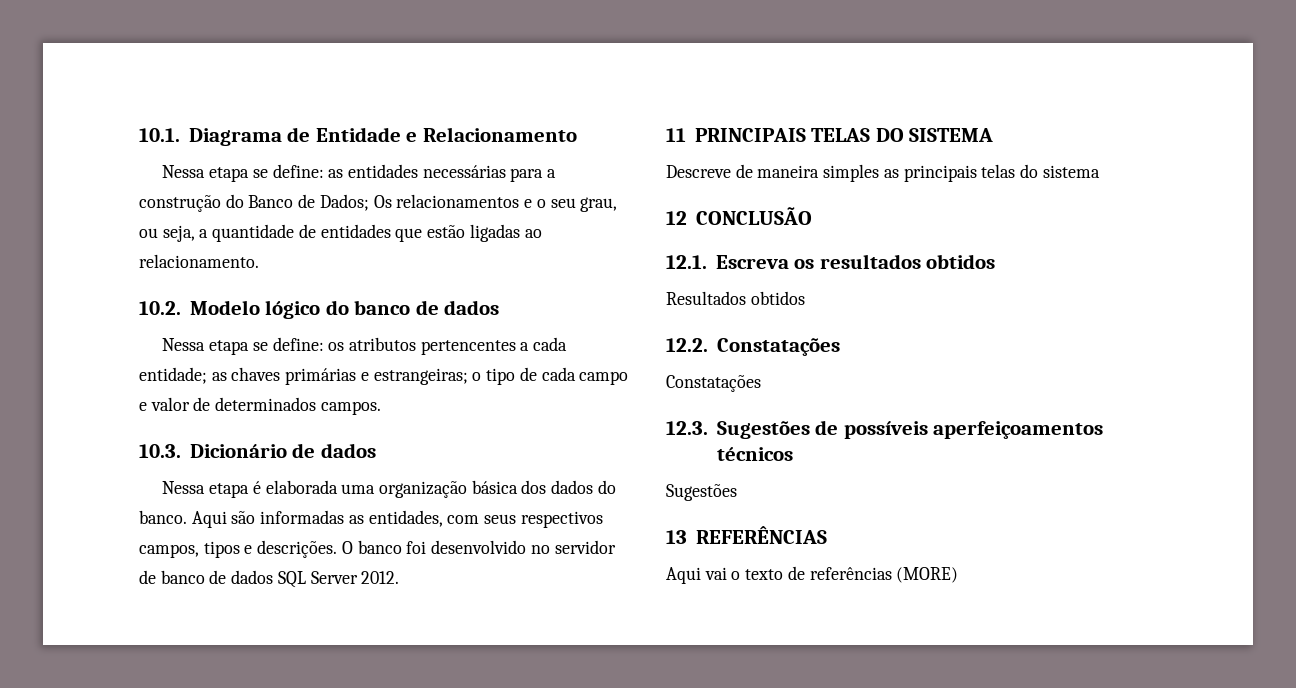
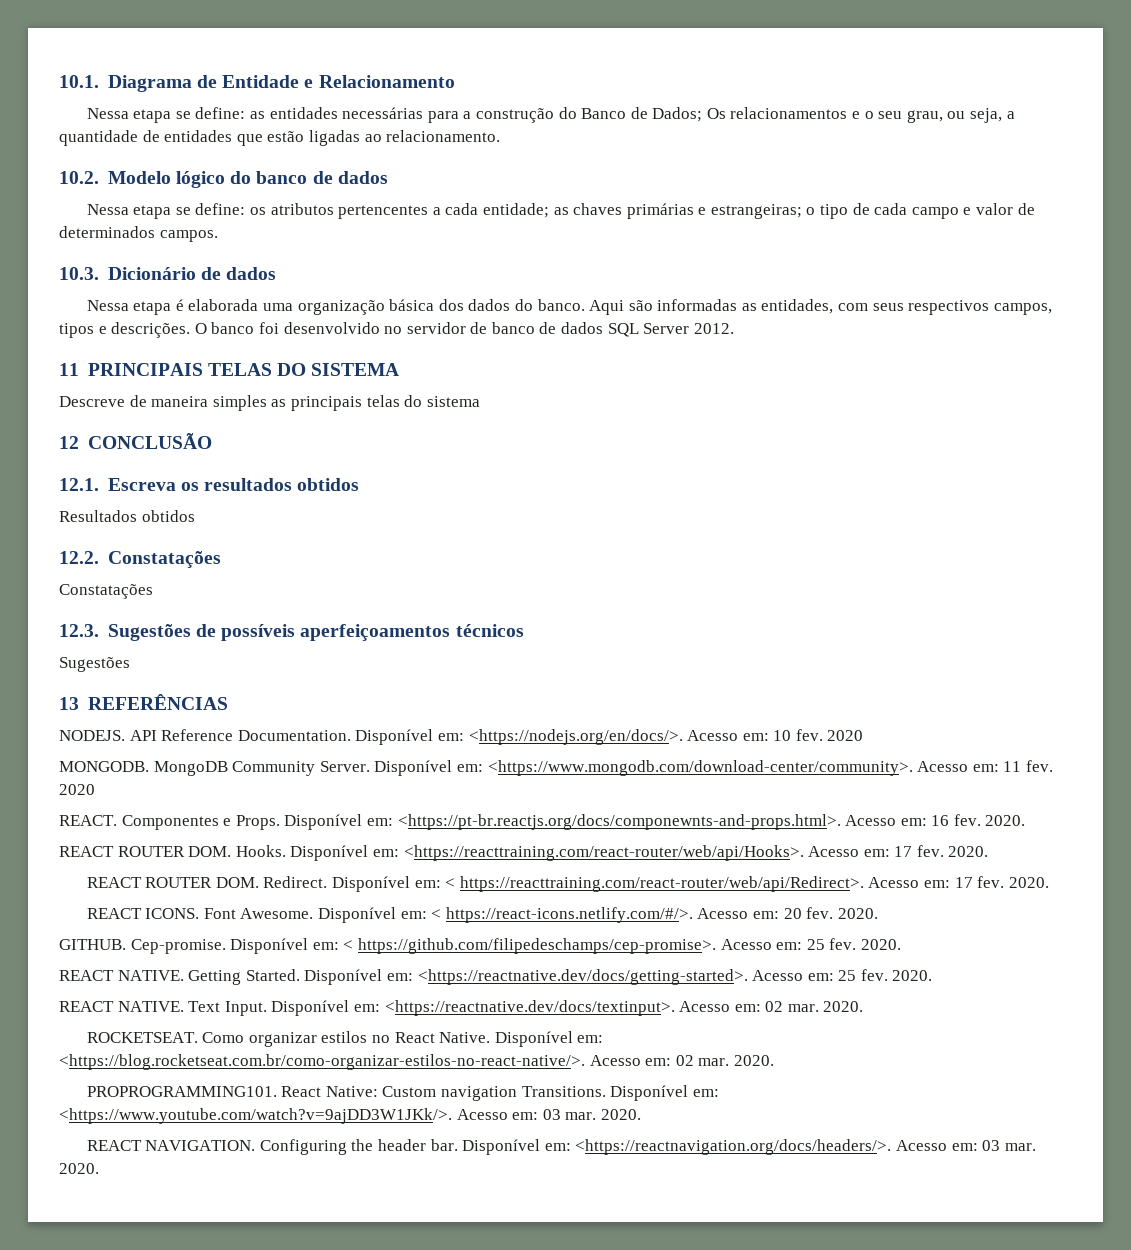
[666,566,959,584] Aqui vai o texto de referências (MORE) -> [59,729,864,745] [59,760,1053,776] [59,784,95,795] [59,814,1026,830] [59,845,989,861] [86,876,1049,892] [86,907,878,923] [59,938,901,954] [59,969,933,985] [59,1000,864,1016] [86,1031,604,1047] [59,1054,774,1070] [86,1085,719,1101] [59,1108,641,1124] [86,1139,1036,1155] [59,1163,99,1174] NODEJS. API Reference Documentation. Disponível em: <https://nodejs.org/en/docs/>. Acesso em: 10 fev. 2020 // MONGODB. MongoDB Community Server. Disponível em: <https://www.mongodb.com/download-center/community>. Acesso em: 11 fev. 2020 // REACT. Componentes e Props. Disponível em: <https://pt-br.reactjs.org/docs/componewnts-and-props.html>. Acesso em: 16 fev. 2020. // REACT ROUTER DOM. Hooks. Disponível em: <https://reacttraining.com/react-router/web/api/Hooks>. Acesso em: 17 fev. 2020. // REACT ROUTER DOM. Redirect. Disponível em: < https://reacttraining.com/react-router/web/api/Redirect>. Acesso em: 17 fev. 2020. // REACT ICONS. Font Awesome. Disponível em: < https://react-icons.netlify.com/#/>. Acesso em: 20 fev. 2020. // GITHUB. Cep-promise. Disponível em: < https://github.com/filipedeschamps/cep-promise>. Acesso em: 25 fev. 2020. // REACT NATIVE. Getting Started. Disponível em: <https://reactnative.dev/docs/getting-started>. Acesso em: 25 fev. 2020. // REACT NATIVE. Text Input. Disponível em: <https://reactnative.dev/docs/textinput>. Acesso em: 02 mar. 2020. // ROCKETSEAT. Como organizar estilos no React Native. Disponível em: <https://blog.rocketseat.com.br/como-organizar-estilos-no-react-native/>. Acesso em: 02 mar. 2020. // PROPROGRAMMING101. React Native: Custom navigation Transitions. Disponível em: <https://www.youtube.com/watch?v=9ajDD3W1JKk/>. Acesso em: 03 mar. 2020. // REACT NAVIGATION. Configuring the header bar. Disponível em: <https://reactnavigation.org/docs/headers/>. Acesso em: 03 mar. 2020.

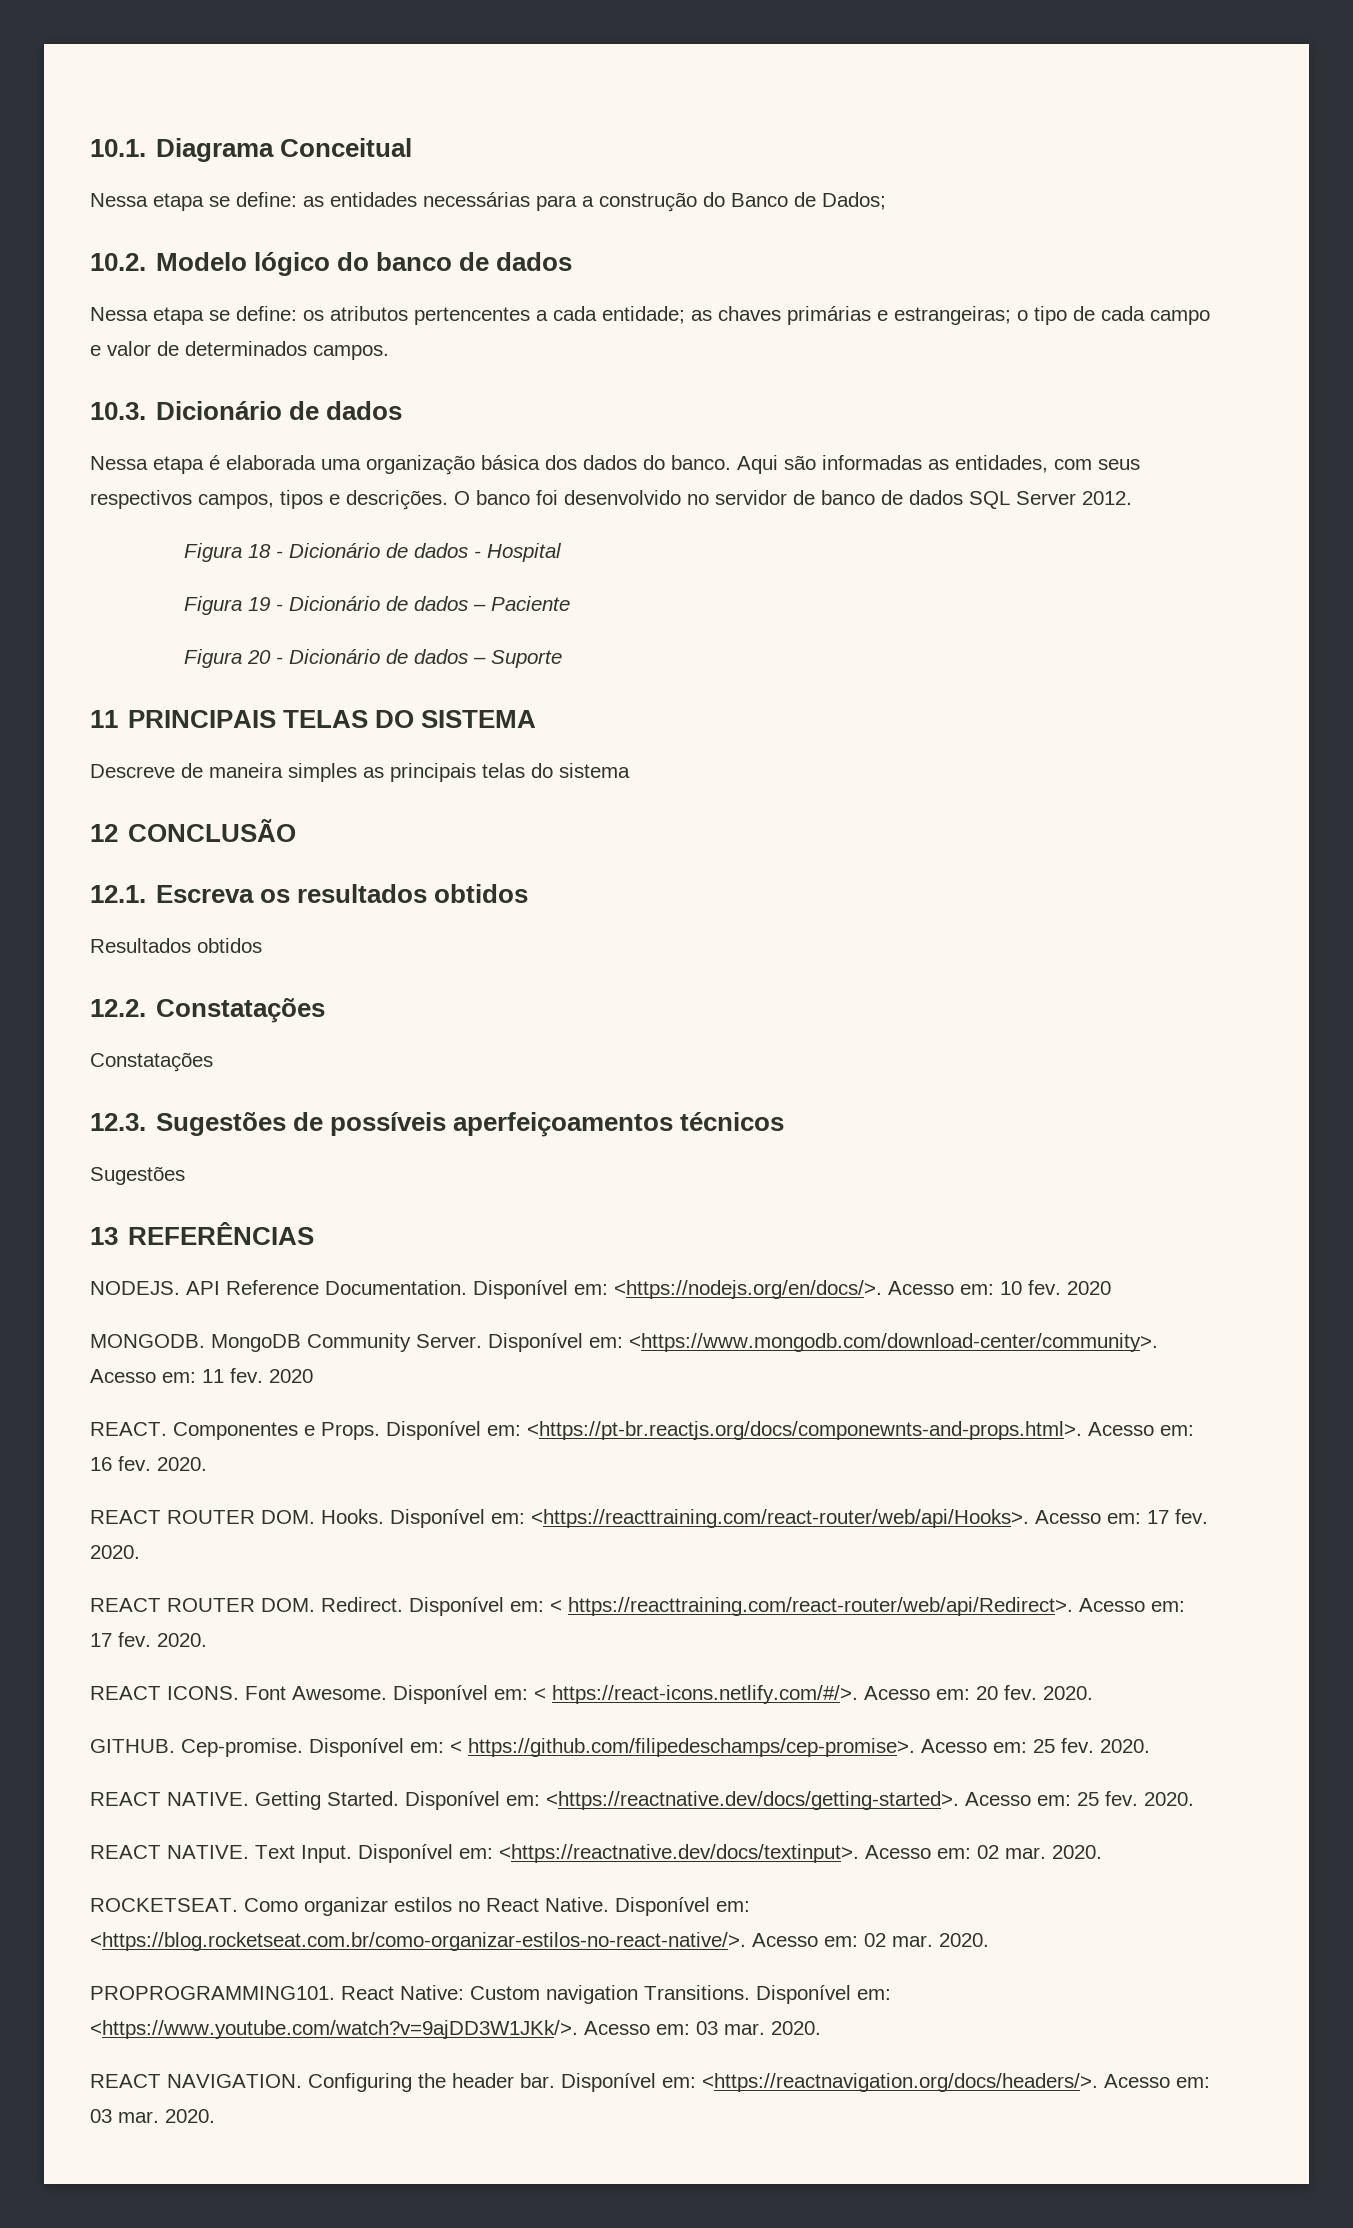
[196,75,455,88] de Entidade e Relacionamento -> [280,138,413,157] Conceitual
[706,107,1015,123] [59,130,501,146] Os relacionamentos e o seu grau, ou seja, a quantidade de entidades que estão ligadas ao relacionamento. -> (886, 201) none
(734, 328) none -> [184,543,563,562] [184,596,571,615] [184,649,563,668] // Figura 18 - Dicionário de dados - Hospital // Figura 19 - Dicionário de dados – Paciente // Figura 20 - Dicionário de dados – Suporte

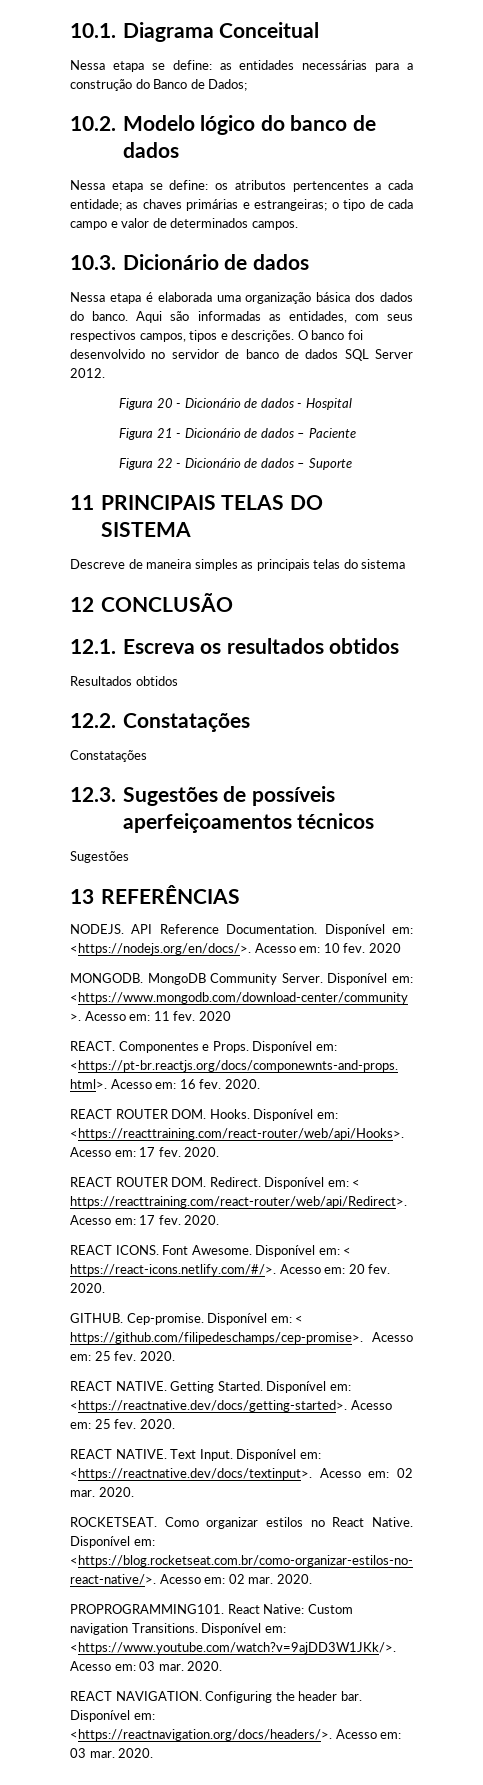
[248,544,272,558] 18 -> [156,398,173,408] 20
[248,597,271,611] 19 -> [156,428,173,438] 21
[247,650,272,664] 20 -> [156,458,173,468] 22

